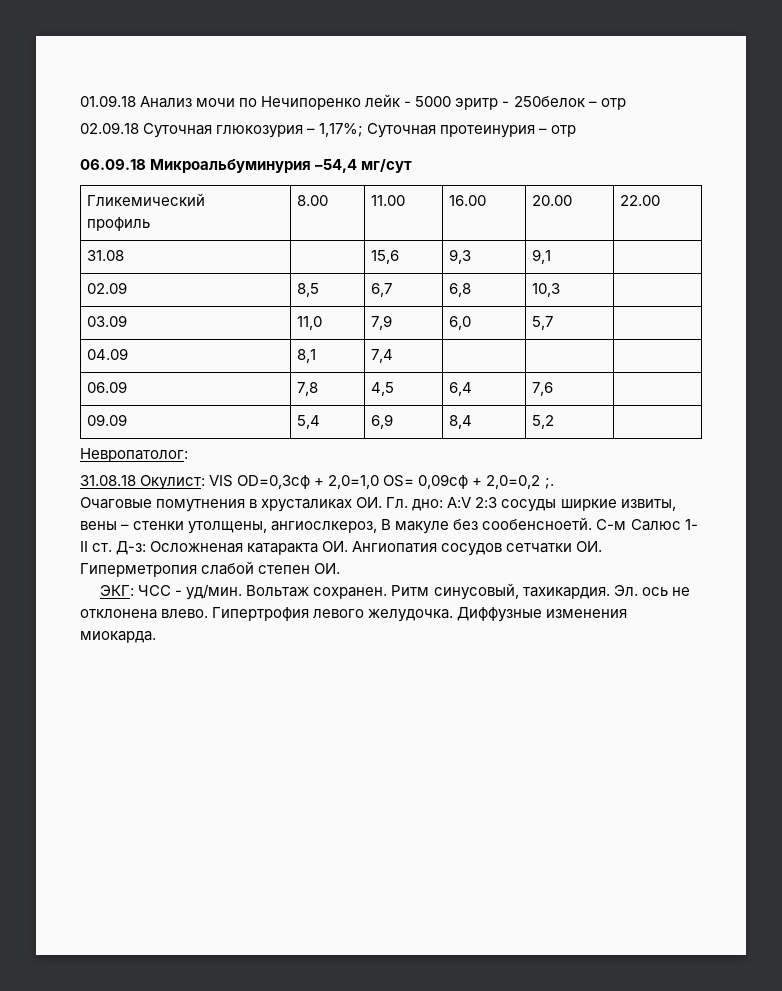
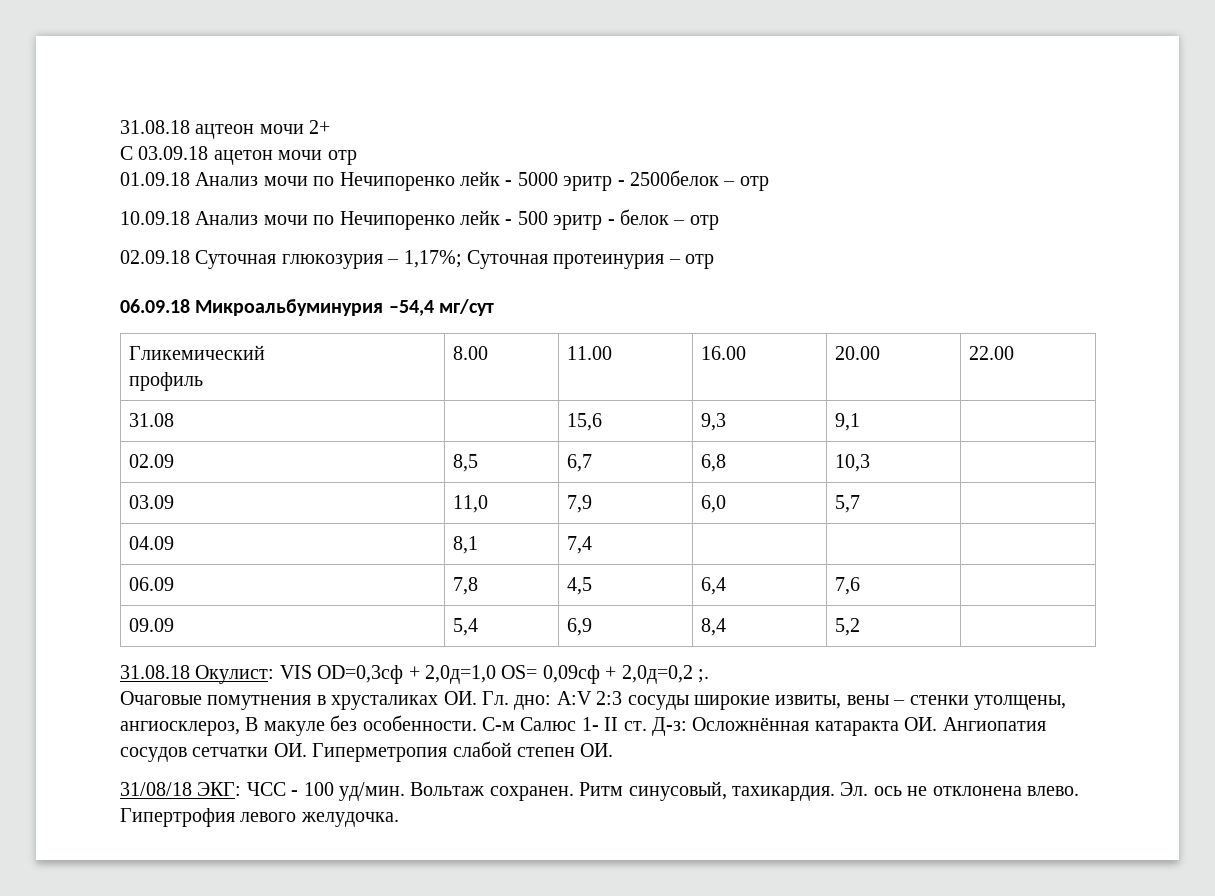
(80, 101) none -> [120,120,331,139] [120,146,357,165] 31.08.18 ацтеон мочи 2+ // С 03.09.18 ацетон мочи отр //
[513,96,585,107] 250белок -> [629,170,769,191] [120,209,669,230] 2500белок – отр // 10.09.18 Анализ мочи по Нечипоренко лейк - 500 эритр - белок
[80,448,188,462] // Невропатолог: -> (861, 627) none
[328,475,380,489] 2,0=1,0 -> [425,665,496,684] 2,0д=1,0
[486,475,541,489] 2,0=0,2 -> [621,665,693,684] 2,0д=0,2
[560,499,617,511] ширкие -> [693,695,770,710] широкие
[271,521,378,533] ангиослкероз, -> [120,721,240,736] ангиосклероз,
[482,517,593,530] сообенсноетй. -> [362,715,477,731] особенности.
[150,541,244,553] Осложненая -> [692,717,810,731] Осложнённая
(341, 568) none -> [120,782,192,796] 31/08/18
(183, 593) none -> [303,782,334,796] 100
[457,607,628,622] [80,631,156,643] Диффузные изменения миокарда. -> (399, 819) none

